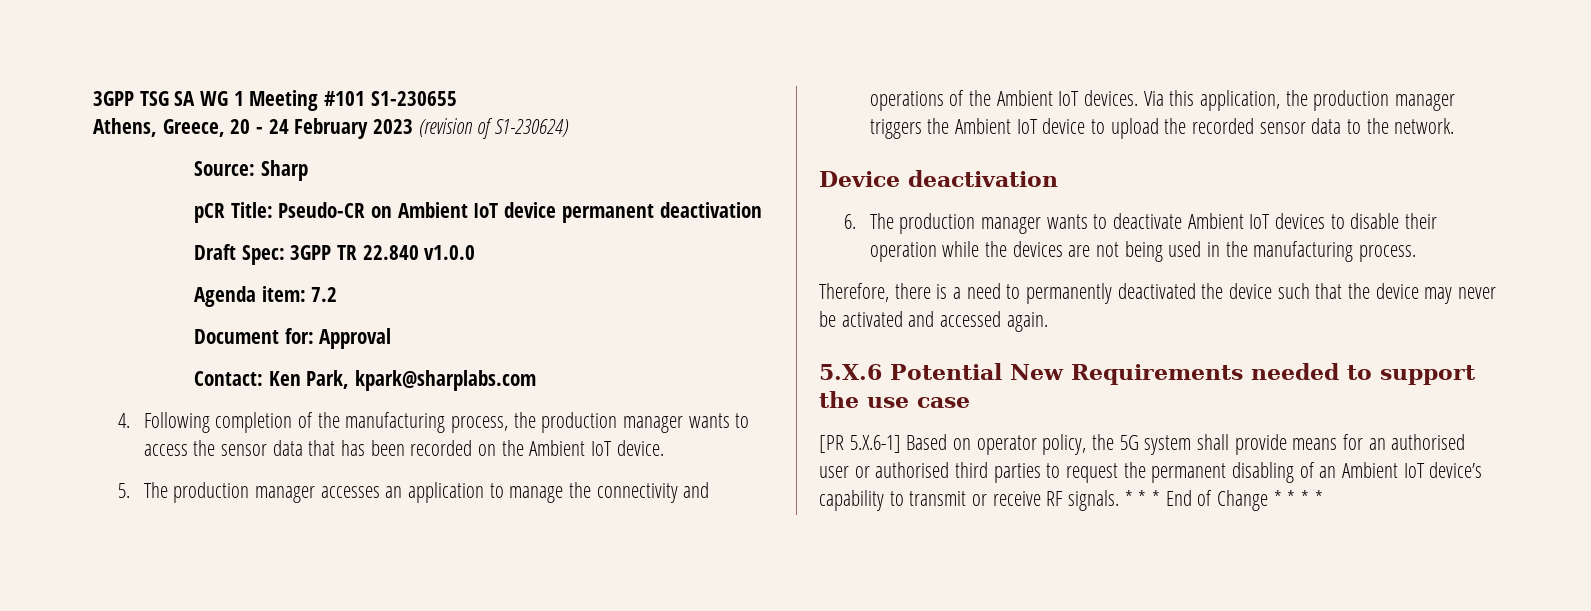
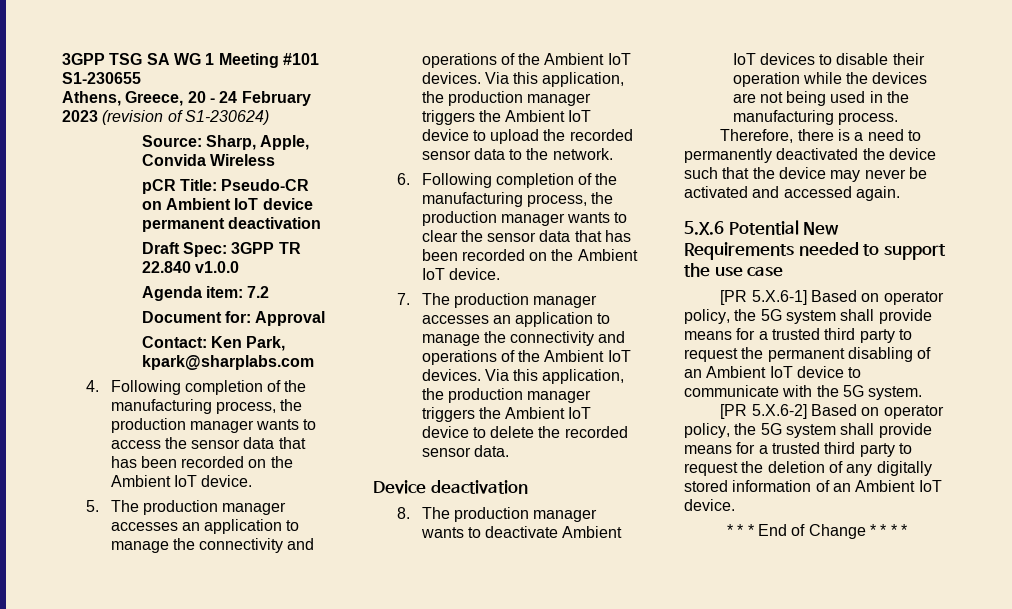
[260,160,308,181] Sharp -> [206,135,310,150] [141,154,276,166] Sharp, Apple, Convida Wireless
(1455, 126) none -> [397,173,618,188] [421,192,614,207] [421,211,628,226] [421,230,632,242] [421,249,638,261] [421,268,500,280] [397,293,598,308] [421,312,611,327] [421,331,626,346] [421,350,631,365] [421,369,625,384] [421,388,592,403] [421,407,592,422] [421,426,628,438] [421,445,509,457] // 6. Following completion of the manufacturing process, the production manager wants to clear the sensor data that has been recorded on the Ambient IoT device. // 7. The production manager accesses an application to manage the connectivity and operations of the Ambient IoT devices. Via this application, the production manager triggers the Ambient IoT device to delete the recorded sensor data.
[844,214,857,229] 6. -> [397,507,411,519] 8.
[1368,434,1466,450] [819,462,1041,483] an authorised user or authorised third parties -> [758,328,895,343] a trusted third party
[1429,462,1483,478] [819,490,1120,511] device’s capability to transmit or receive RF signals. -> [796,366,862,378] [684,385,923,400] [720,404,944,419] [684,423,932,438] [684,442,912,457] [684,461,932,476] [684,480,942,492] [684,499,735,511] device to communicate with the 5G system. // [PR 5.X.6-2] Based on operator policy, the 5G system shall provide means for a trusted third party to request the deletion of any digitally stored information of an Ambient IoT device. //

